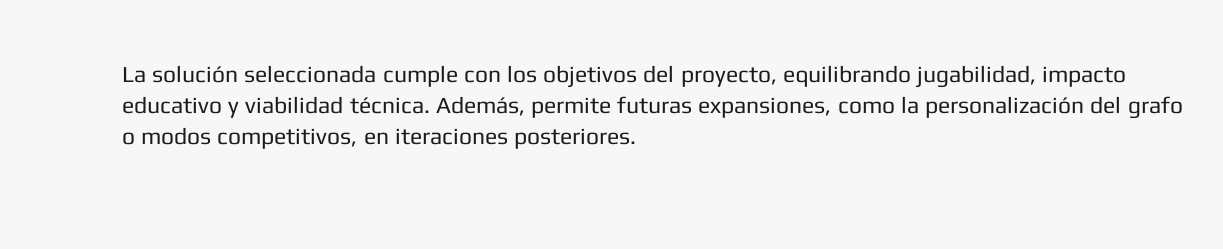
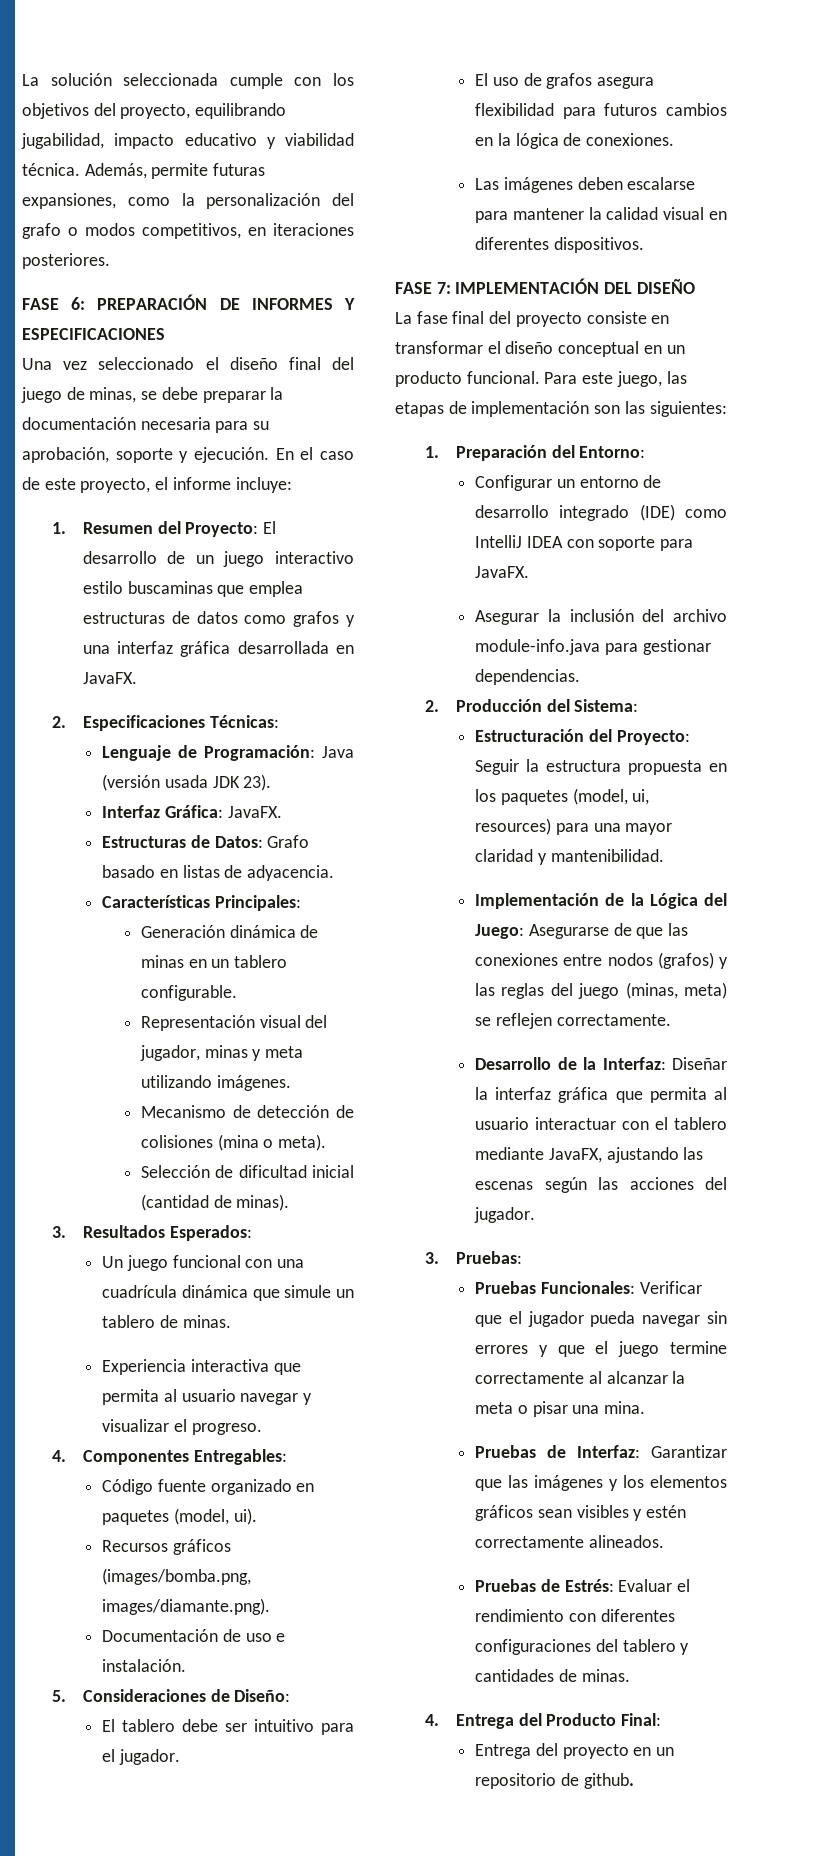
(637, 138) none -> [22,294,355,310] [22,328,165,340] [22,357,354,370] [21,387,284,403] [22,417,270,433] [22,447,354,463] [22,477,292,493] [52,521,277,537] [82,551,355,567] [82,581,304,597] [82,611,355,627] [82,641,355,657] [82,672,137,684] [52,715,279,731] [102,745,354,761] [102,774,272,791] [102,805,282,818] [102,835,310,848] [102,865,334,881] [102,895,301,911] [140,925,319,938] [140,955,288,968] [140,985,237,1001] [140,1015,328,1031] [139,1045,304,1061] [140,1075,291,1091] [140,1105,354,1118] [140,1134,327,1151] [140,1165,354,1178] [140,1194,290,1211] [52,1225,252,1241] [102,1255,304,1271] [102,1285,354,1301] [102,1315,231,1328] [102,1359,301,1375] [102,1389,312,1405] [102,1419,262,1435] [52,1449,287,1465] [102,1479,315,1495] [102,1508,257,1525] [102,1539,231,1555] [102,1568,252,1585] [102,1598,271,1615] [102,1629,286,1642] [102,1659,187,1672] [52,1689,291,1702] [102,1719,354,1735] [102,1749,180,1765] [475,73,654,89] [475,103,727,119] [475,133,674,149] [475,177,696,193] [475,207,727,223] [475,237,644,253] [395,278,695,294] [395,311,670,327] [395,341,685,357] [395,371,687,387] [395,401,727,417] [425,445,646,461] [475,475,662,491] [475,504,727,521] [475,535,693,551] [475,566,530,578] [475,609,727,625] [475,639,711,655] [475,669,581,685] [425,699,639,712] [475,729,690,745] [475,759,727,775] [475,788,650,805] [475,818,673,835] [475,849,664,865] [475,893,727,909] [475,923,688,939] [475,952,728,969] [475,982,727,999] [475,1013,671,1029] [475,1057,727,1070] [475,1087,727,1103] [475,1117,727,1130] [475,1147,704,1163] [475,1177,727,1193] [474,1207,536,1223] [425,1251,522,1264] [475,1281,702,1294] [475,1311,727,1327] [475,1341,727,1357] [475,1371,686,1384] [475,1401,645,1417] [475,1445,727,1458] [475,1475,727,1491] [475,1505,686,1521] [475,1535,664,1548] [475,1579,690,1592] [475,1609,675,1622] [475,1639,690,1655] [475,1669,630,1682] [425,1713,662,1729] [475,1743,674,1759] [475,1773,634,1789] // FASE 6: PREPARACIÓN DE INFORMES Y ESPECIFICACIONES // Una vez seleccionado el diseño final del juego de minas, se debe preparar la documentación necesaria para su aprobación, soporte y ejecución. En el caso de este proyecto, el informe incluye: // 1. Resumen del Proyecto: El desarrollo de un juego interactivo estilo buscaminas que emplea estructuras de datos como grafos y una interfaz gráfica desarrollada en JavaFX. // 2. Especificaciones Técnicas: // Lenguaje de Programación: Java (versión usada JDK 23). // Interfaz Gráfica: JavaFX. // Estructuras de Datos: Grafo basado en listas de adyacencia. // Características Principales: // Generación dinámica de minas en un tablero configurable. // Representación visual del jugador, minas y meta utilizando imágenes. // Mecanismo de detección de colisiones (mina o meta). // Selección de dificultad inicial (cantidad de minas). // 3. Resultados Esperados: // Un juego funcional con una cuadrícula dinámica que simule un tablero de minas. // Experiencia interactiva que permita al usuario navegar y visualizar el progreso. // 4. Componentes Entregables: // Código fuente organizado en paquetes (model, ui). // Recursos gráficos (images/bomba.png, images/diamante.png). // Documentación de uso e instalación. // 5. Consideraciones de Diseño: // El tablero debe ser intuitivo para el jugador. // El uso de grafos asegura flexibilidad para futuros cambios en la lógica de conexiones. // Las imágenes deben escalarse para mantener la calidad visual en diferentes dispositivos. // FASE 7: IMPLEMENTACIÓN DEL DISEÑO // La fase final del proyecto consiste en transformar el diseño conceptual en un producto funcional. Para este juego, las etapas de implementación son las siguientes: // 1. Preparación del Entorno: // Configurar un entorno de desarrollo integrado (IDE) como IntelliJ IDEA con soporte para JavaFX. // Asegurar la inclusión del archivo module-info.java para gestionar dependencias. // 2. Producción del Sistema: // Estructuración del Proyecto: Seguir la estructura propuesta en los paquetes (model, ui, resources) para una mayor claridad y mantenibilidad. // Implementación de la Lógica del Juego: Asegurarse de que las conexiones entre nodos (grafos) y las reglas del juego (minas, meta) se reflejen correctamente. // Desarrollo de la Interfaz: Diseñar la interfaz gráfica que permita al usuario interactuar con el tablero mediante JavaFX, ajustando las escenas según las acciones del jugador. // 3. Pruebas: // Pruebas Funcionales: Verificar que el jugador pueda navegar sin errores y que el juego termine correctamente al alcanzar la meta o pisar una mina. // Pruebas de Interfaz: Garantizar que las imágenes y los elementos gráficos sean visibles y estén correctamente alineados. // Pruebas de Estrés: Evaluar el rendimiento con diferentes configuraciones del tablero y cantidades de minas. // 4. Entrega del Producto Final: // Entrega del proyecto en un repositorio de github.

